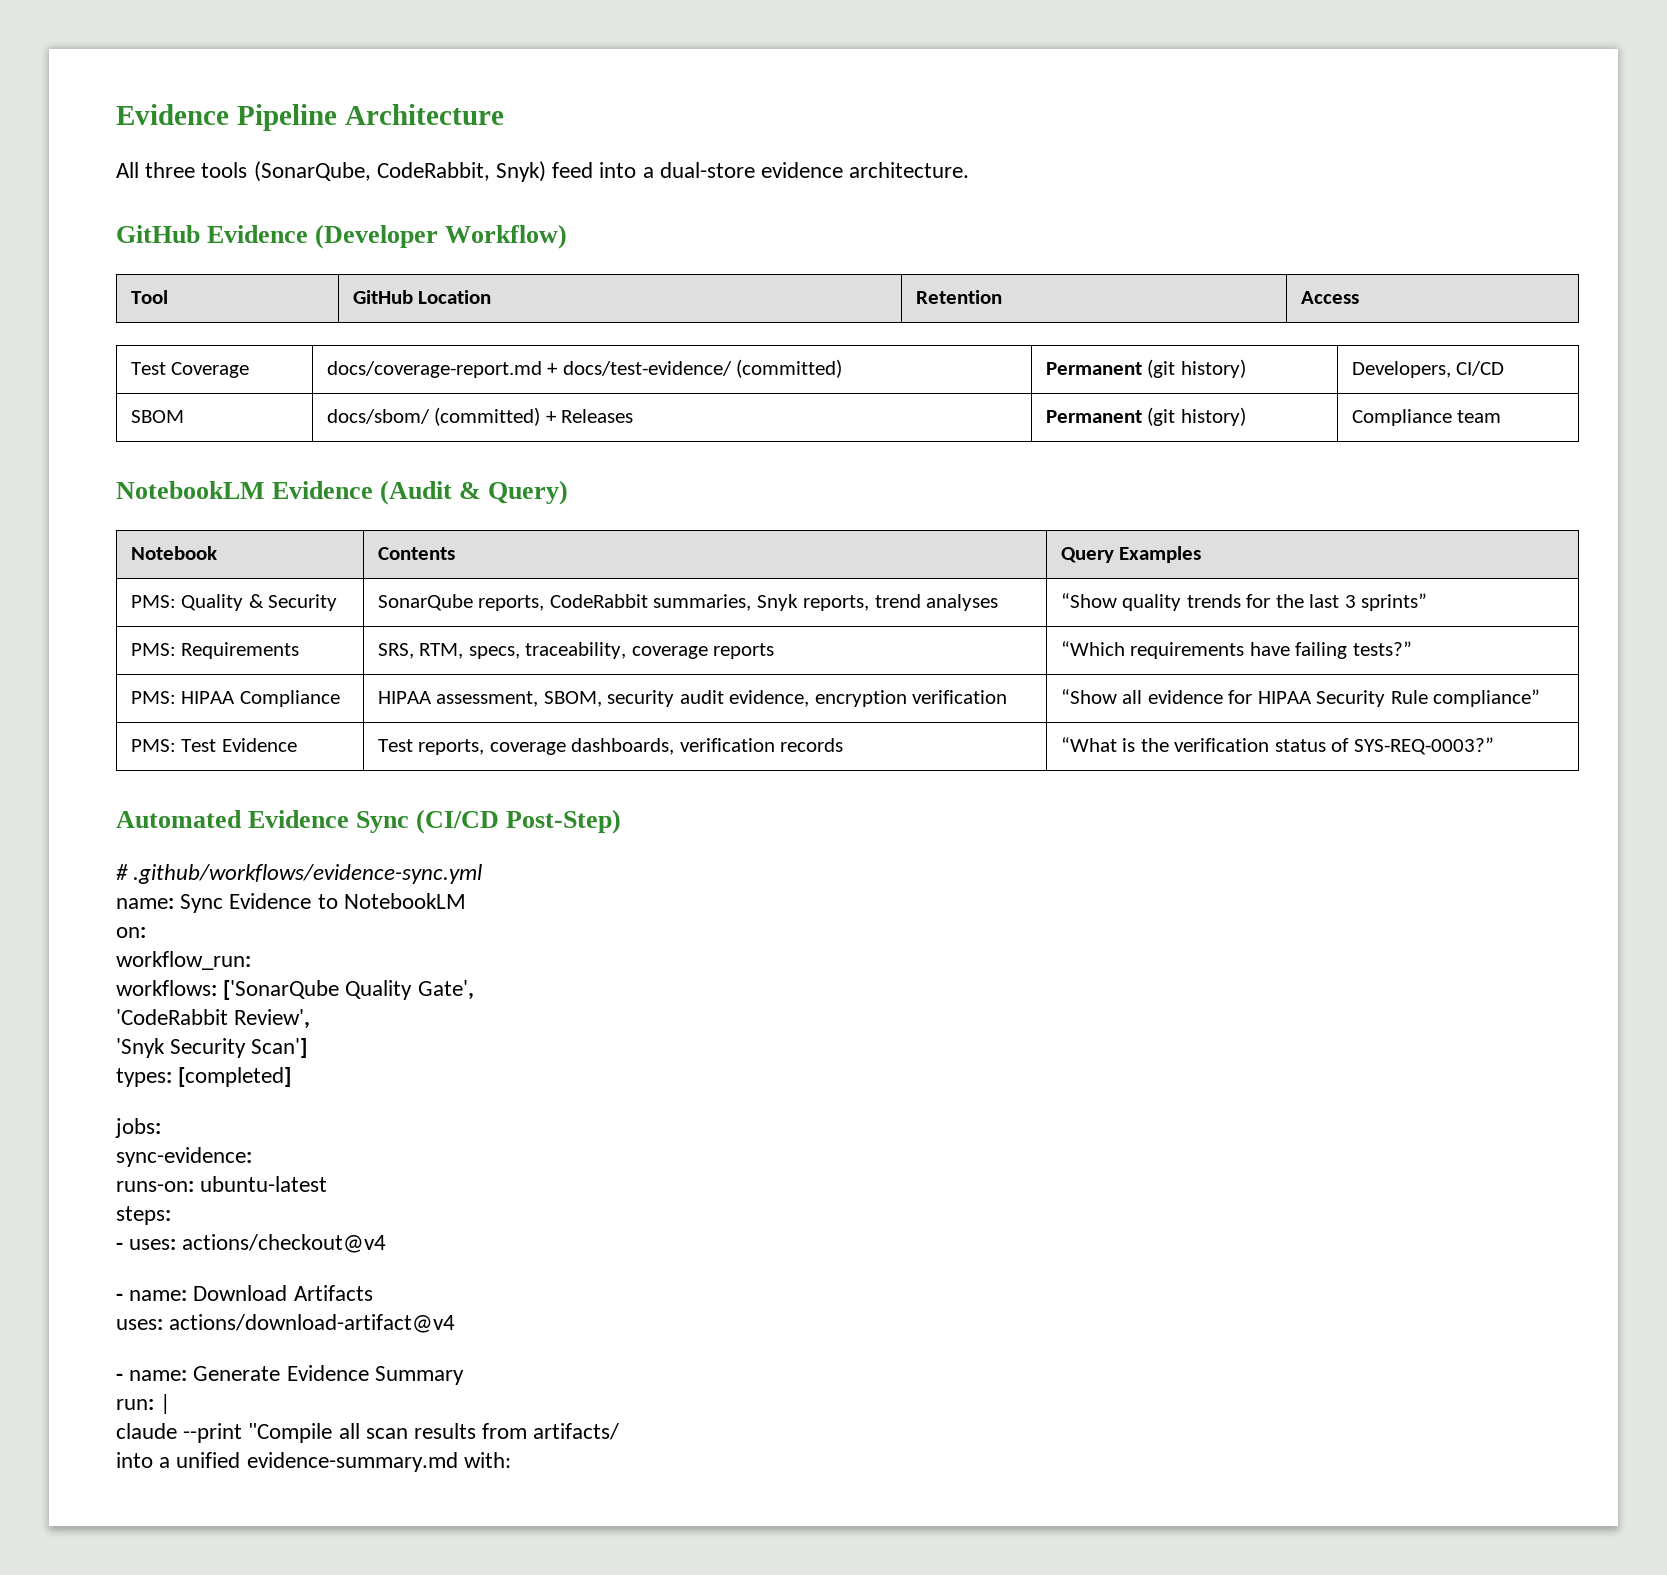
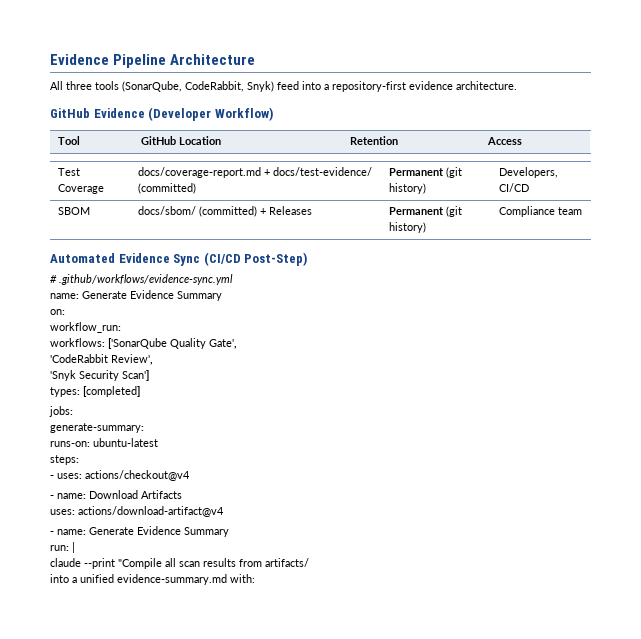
[659,162,755,178] dual-store -> [332,81,406,92] repository-first
[116,480,569,505] [130,546,217,560] [377,547,455,560] [1060,546,1202,563] [130,594,338,611] [377,594,999,611] [1060,593,1428,611] [130,642,300,659] [377,642,775,659] [1060,641,1412,659] [130,690,340,707] [377,690,1008,707] [1060,689,1541,707] [130,738,297,752] [377,738,844,755] [1060,737,1494,755] // NotebookLM Evidence (Audit & Query) // Notebook | Contents | Query Examples // PMS: Quality & Security | SonarQube reports, CodeRabbit summaries, Snyk reports, trend analyses | “Show quality trends for the last 3 sprints” // PMS: Requirements | SRS, RTM, specs, traceability, coverage reports | “Which requirements have failing tests?” // PMS: HIPAA Compliance | HIPAA assessment, SBOM, security audit evidence, encryption verification | “Show all evidence for HIPAA Security Rule compliance” // PMS: Test Evidence | Test reports, coverage dashboards, verification records | “What is the verification status of SYS-REQ-0003?” -> (583, 211) none
[180,893,466,913] Sync Evidence to NotebookLM -> [82,290,222,301] Generate Evidence Summary
[116,1147,252,1167] sync-evidence: -> [50,423,144,433] generate-summary:

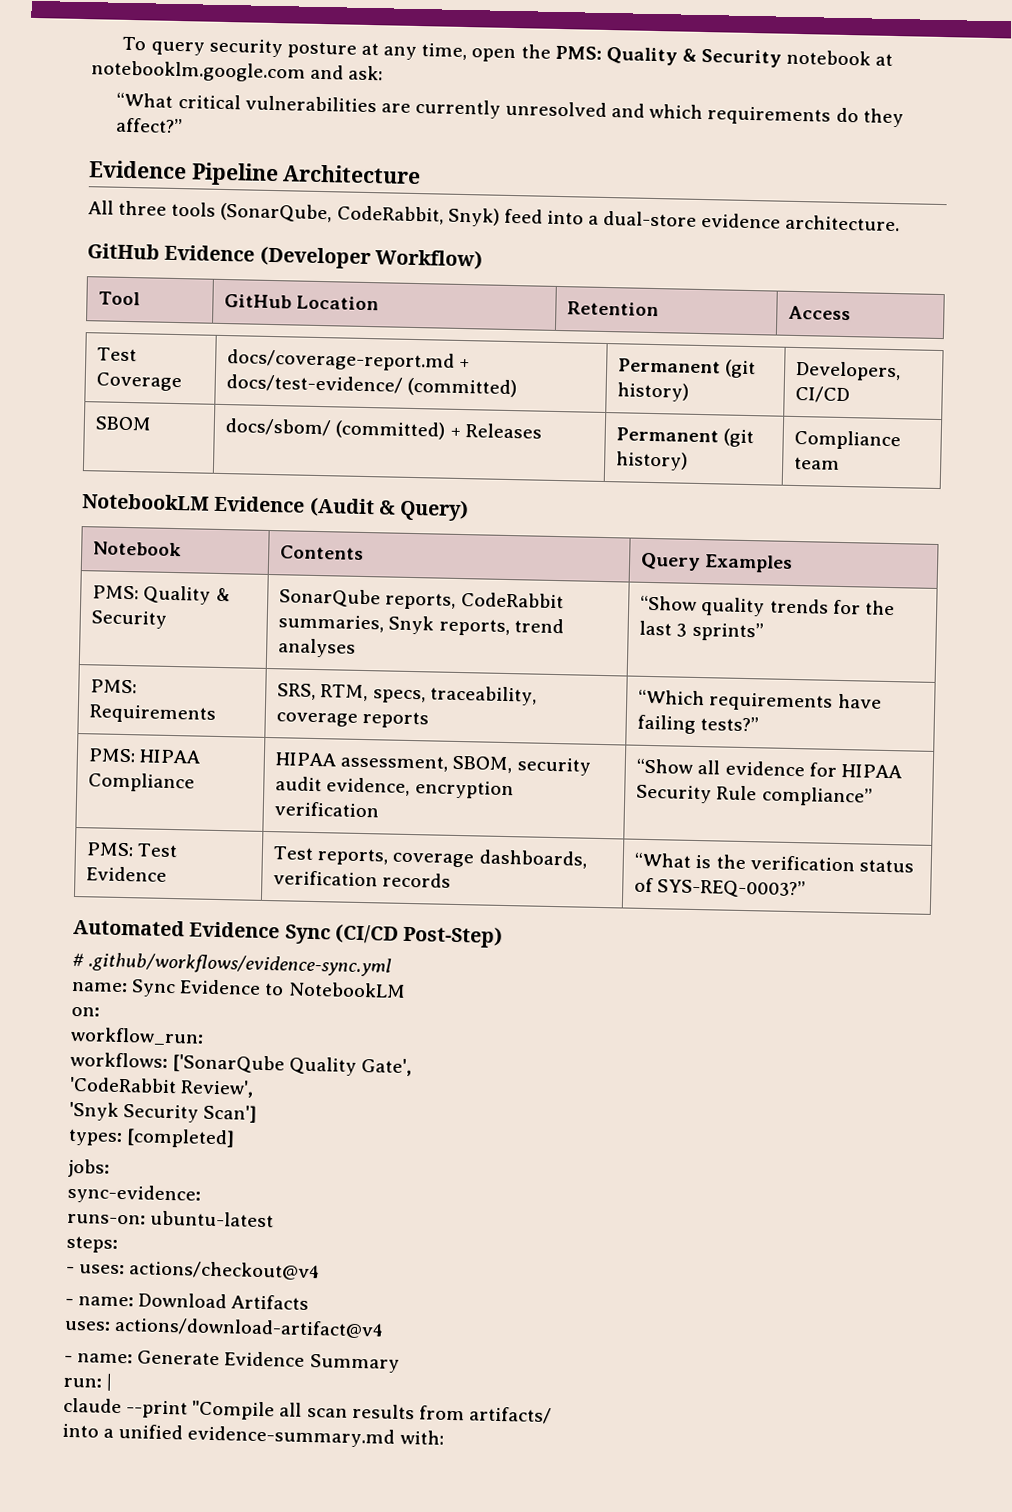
(50, 59) none -> [121,36,894,68] [91,60,384,83] [116,92,904,128] [115,117,184,134] To query security posture at any time, open the PMS: Quality & Security notebook at notebooklm.google.com and ask: // “What critical vulnerabilities are currently unresolved and which requirements do they affect?” //
[332,81,406,92] repository-first -> [603,210,698,227] dual-store
(583, 211) none -> [82,493,470,522] [93,541,183,557] [280,545,365,560] [640,552,794,573] [92,585,231,605] [91,610,168,629] [279,588,564,610] [278,614,564,637] [278,638,357,658] [640,595,895,617] [639,620,764,642] [90,679,138,694] [89,704,217,724] [277,683,537,706] [276,710,430,729] [638,689,882,712] [637,714,760,734] [88,748,202,764] [88,772,196,793] [275,752,591,776] [275,776,514,800] [274,801,380,818] [636,758,902,779] [636,784,873,807] [86,842,179,858] [86,866,168,882] [273,846,588,869] [273,870,452,888] [634,852,914,873] [634,877,807,899] // NotebookLM Evidence (Audit & Query) // Notebook | Contents | Query Examples // PMS: Quality & Security | SonarQube reports, CodeRabbit summaries, Snyk reports, trend analyses | “Show quality trends for the last 3 sprints” // PMS: Requirements | SRS, RTM, specs, traceability, coverage reports | “Which requirements have failing tests?” // PMS: HIPAA Compliance | HIPAA assessment, SBOM, security audit evidence, encryption verification | “Show all evidence for HIPAA Security Rule compliance” // PMS: Test Evidence | Test reports, coverage dashboards, verification records | “What is the verification status of SYS-REQ-0003?”
[82,290,222,301] Generate Evidence Summary -> [131,979,406,998] Sync Evidence to NotebookLM
[50,423,144,433] generate-summary: -> [67,1183,201,1205] sync-evidence:

